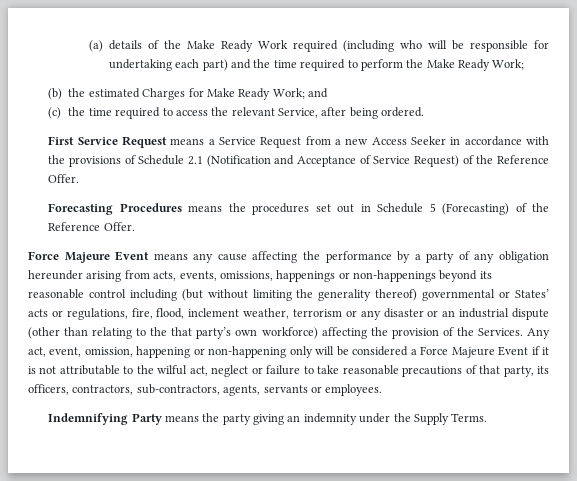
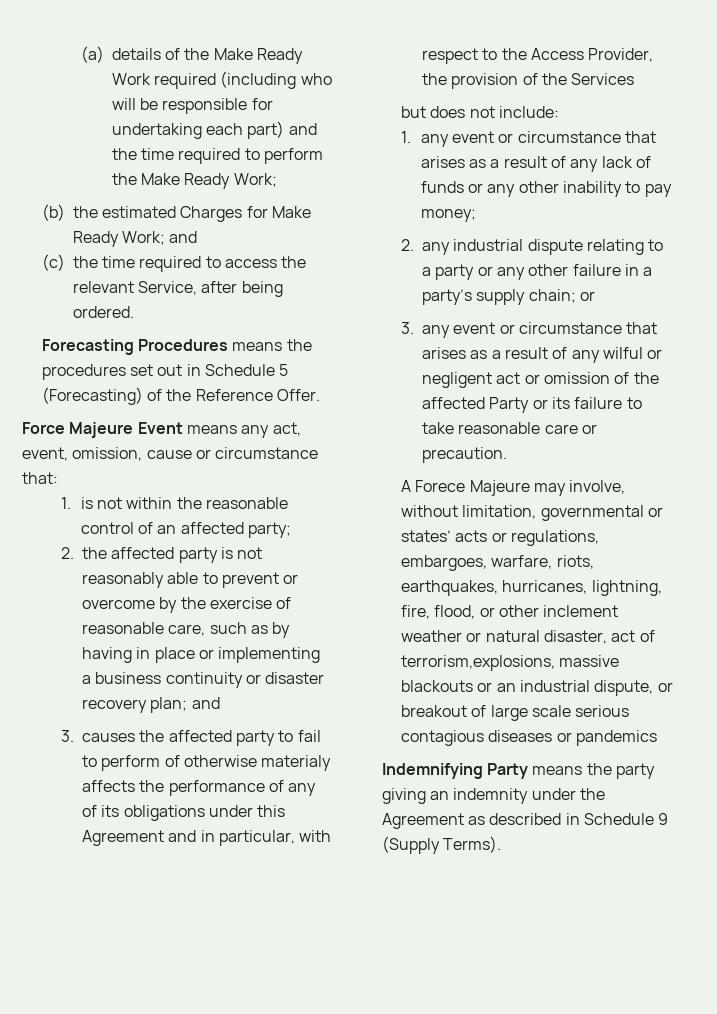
[48,136,550,148] [48,155,549,167] [48,174,80,183] // First Service Request means a Service Request from a new Access Seeker in accordance with the provisions of Schedule 2.1 (Notification and Acceptance of Service Request) of the Reference Offer. -> (134, 312) none
[217,251,549,263] [28,270,492,282] [28,289,550,301] [28,308,549,320] [28,327,550,339] [28,346,549,358] [28,365,550,377] [28,384,383,396] cause affecting the performance by a party of any obligation hereunder arising from acts, events, omissions, happenings or non-happenings beyond its reasonable control including (but without limiting the generality thereof) governmental or States’ acts or regulations, fire, flood, inclement weather, terrorism or any disaster or an industrial dispute (other than relating to the that party’s own workforce) affecting the provision of the Services. Any act, event, omission, happening or non-happening only will be considered a Force Majeure Event if it is not attributable to the wilful act, neglect or failure to take reasonable precautions of that party, its officers, contractors, sub-contractors, agents, servants or employees. -> [272,422,301,436] [22,447,319,461] [22,472,58,484] [61,497,288,509] [80,522,291,538] [61,547,263,563] [82,572,299,588] [82,597,292,613] [82,622,291,638] [82,647,321,663] [82,672,325,688] [82,697,220,713] [61,730,321,746] [82,755,332,771] [82,780,317,796] [82,805,286,821] [82,830,332,846] [422,48,654,64] [422,73,635,89] [401,106,560,118] [401,131,656,147] [420,156,651,172] [420,181,672,197] [420,209,476,222] [401,239,664,255] [422,264,653,280] [422,289,596,305] [401,322,658,338] [422,347,663,363] [422,372,659,388] [422,397,642,413] [422,422,598,434] [422,447,508,463] [401,480,626,496] [401,505,664,521] [401,530,600,546] [401,555,594,571] [401,580,662,596] [401,605,619,619] [401,630,655,644] [401,655,620,671] [401,680,673,696] [401,705,630,721] [401,730,658,746] act, event, omission, cause or circumstance that: // 1. is not within the reasonable control of an affected party; // 2. the affected party is not reasonably able to prevent or overcome by the exercise of reasonable care, such as by having in place or implementing a business continuity or disaster recovery plan; and // 3. causes the affected party to fail to perform of otherwise materialy affects the performance of any of its obligations under this Agreement and in particular, with respect to the Access Provider, the provision of the Services // but does not include: // 1. any event or circumstance that arises as a result of any lack of funds or any other inability to pay money; // 2. any industrial dispute relating to a party or any other failure in a party’s supply chain; or // 3. any event or circumstance that arises as a result of any wilful or negligent act or omission of the affected Party or its failure to take reasonable care or precaution. // A Forece Majeure may involve, without limitation, governmental or states’ acts or regulations, embargoes, warfare, riots, earthquakes, hurricanes, lightning, fire, flood, or other inclement weather or natural disaster, act of terrorism,explosions, massive blackouts or an industrial dispute, or breakout of large scale serious contagious diseases or pandemics
[413,413,488,425] Supply Terms. -> [381,813,669,829] [381,836,501,854] Agreement as described in Schedule 9 (Supply Terms).

